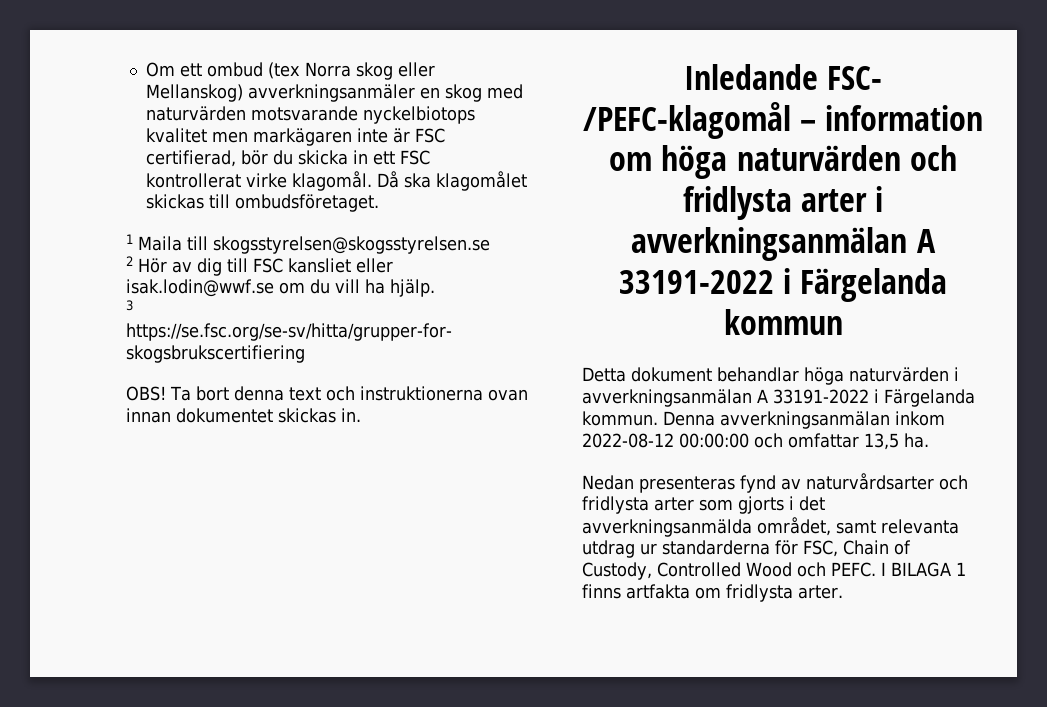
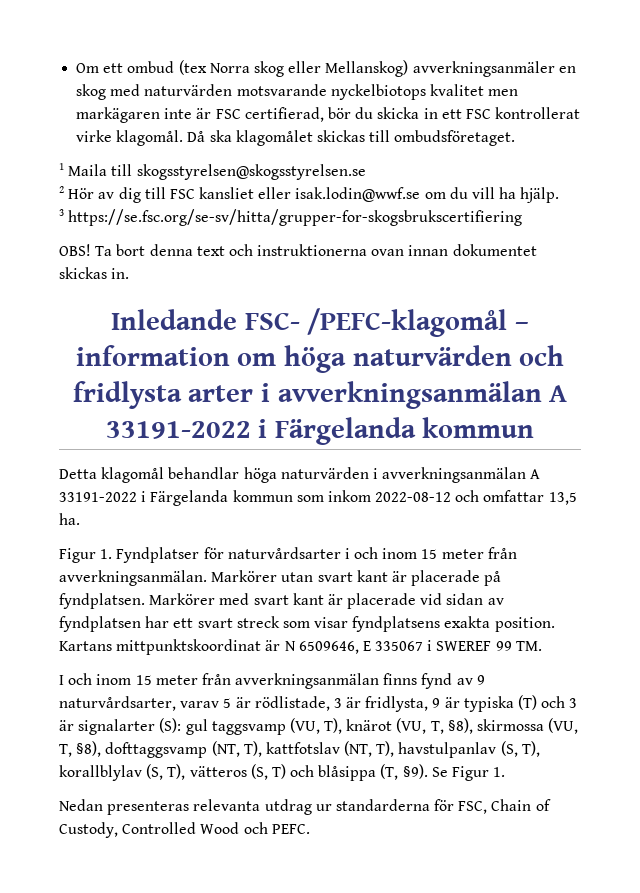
[631,367,712,382] dokument -> [101,467,165,483] klagomål
[582,411,890,429] kommun. Denna avverkningsanmälan -> [232,490,324,502] kommun som
[679,433,749,448] 00:00:00 -> (452, 497) none
[582,473,968,493] [582,496,825,514] [582,517,876,537] Nedan presenteras fynd av naturvårdsarter och fridlysta arter som gjorts i det avverkningsanmälda området, samt -> [59,547,517,563] [59,570,502,586] [59,593,504,609] [59,616,555,632] [59,639,542,655] [59,673,485,689] [59,695,578,712] [59,718,579,735] [59,741,540,758] [59,764,506,781] [59,799,190,815] Figur 1. Fyndplatser för naturvårdsarter i och inom 15 meter från avverkningsanmälan. Markörer utan svart kant är placerade på fyndplatsen. Markörer med svart kant är placerade vid sidan av fyndplatsen har ett svart streck som visar fyndplatsens exakta position. Kartans mittpunktskoordinat är N 6509646, E 335067 i SWEREF 99 TM. // I och inom 15 meter från avverkningsanmälan finns fynd av 9 naturvårdsarter, varav 5 är rödlistade, 3 är fridlysta, 9 är typiska (T) och 3 är signalarter (S): gul taggsvamp (VU, T), knärot (VU, T, §8), skirmossa (VU, T, §8), dofttaggsvamp (NT, T), kattfotslav (NT, T), havstulpanlav (S, T), korallblylav (S, T), vätteros (S, T) och blåsippa (T, §9). Se Figur 1. // Nedan presenteras
[880,562,966,577] [582,584,843,602] I BILAGA 1 finns artfakta om fridlysta arter. -> (310, 829) none

